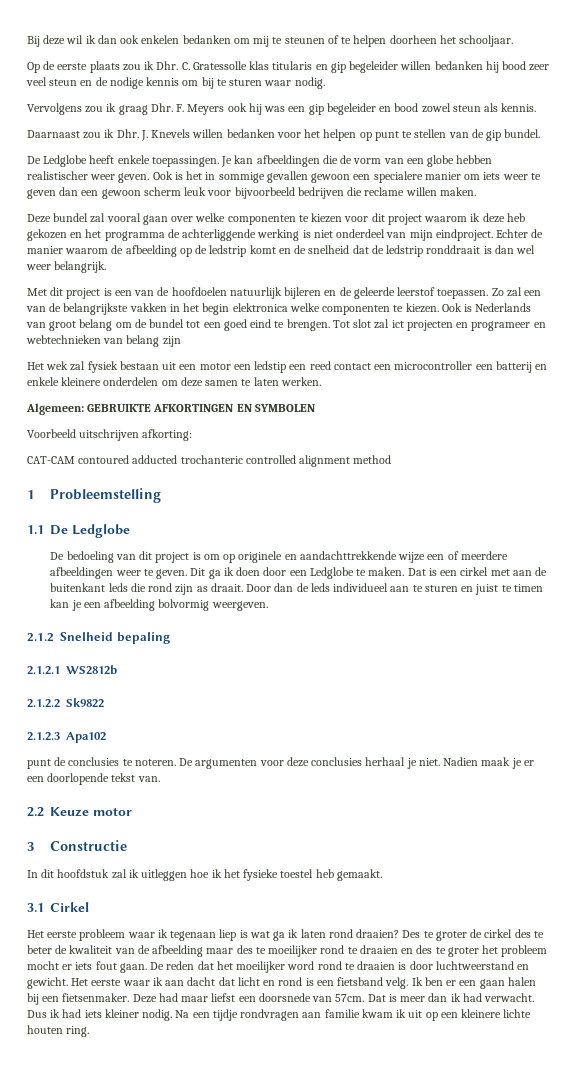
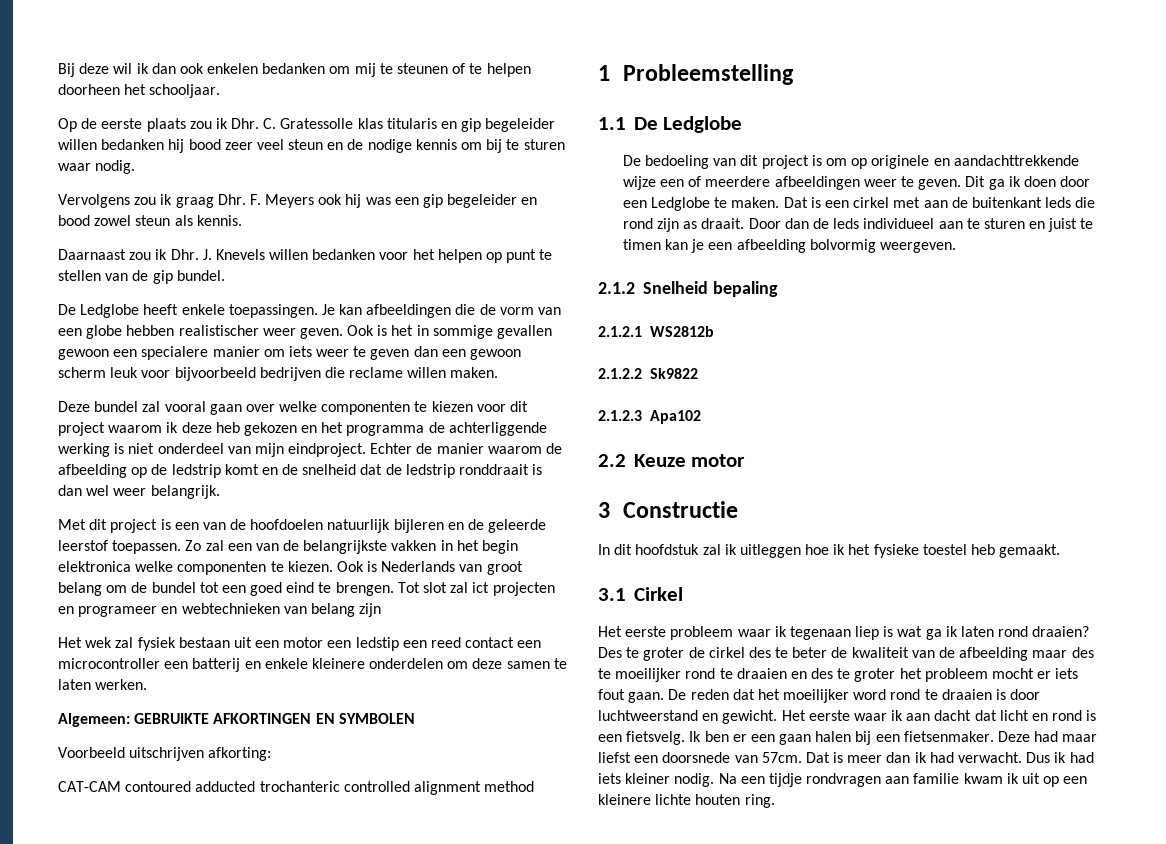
[27,757,534,769] [27,773,160,785] // punt de conclusies te noteren. De argumenten voor deze conclusies herhaal je niet. Nadien maak je er een doorlopende tekst van. -> (701, 417) none
[337,977,409,989] fietsband velg. -> [626,731,686,745] fietsvelg.

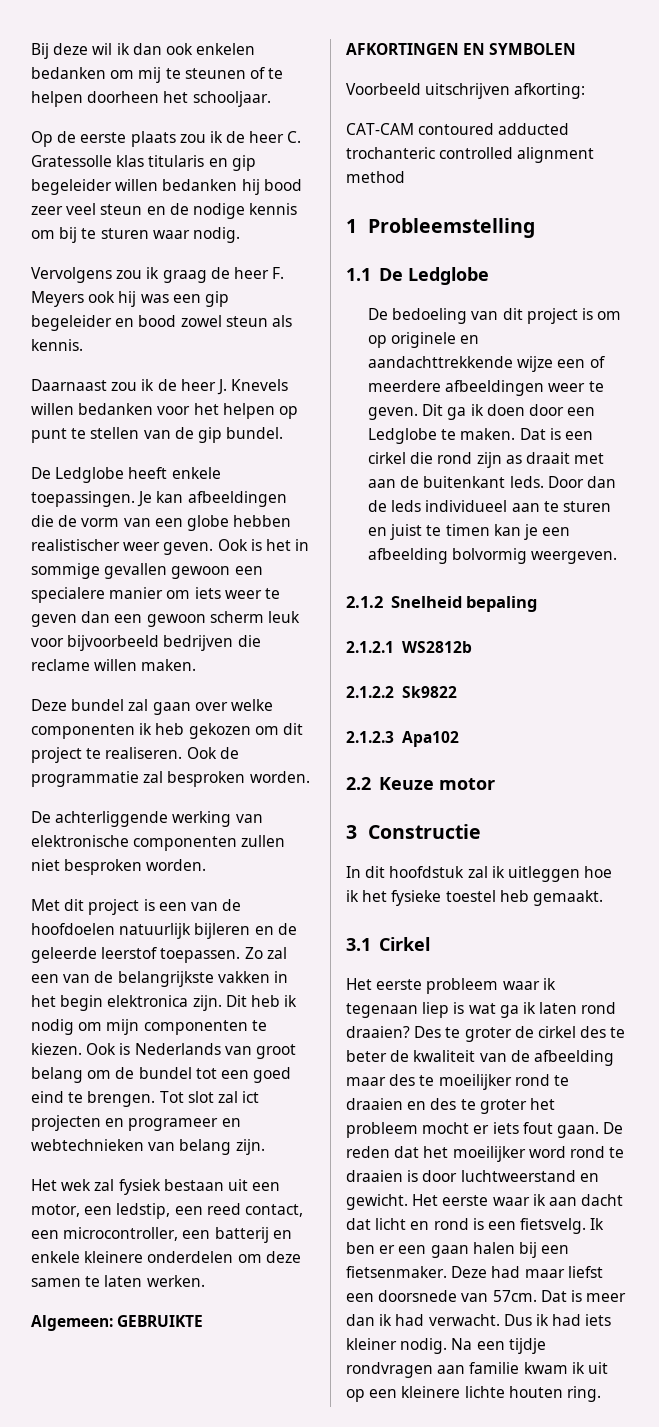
[231,118,260,129] Dhr. -> [226,131,285,143] de heer
[217,194,246,205] Dhr. -> [210,267,269,279] de heer
[170,249,199,260] Dhr. -> [157,379,216,391] de heer
[164,401,206,412] vooral -> (149, 705) none
[414,401,529,412] [58,422,547,436] [58,443,563,457] [58,464,543,478] [58,485,220,499] te kiezen voor dit project waarom ik deze heb gekozen en het programma de achterliggende werking is niet onderdeel van mijn eindproject. Echter de manier waarom de afbeelding op de ledstrip komt en de snelheid dat de ledstrip ronddraait is dan wel weer belangrijk. -> [139,723,303,739] [31,747,239,763] [31,771,310,787] [31,811,263,827] [31,835,286,851] [31,859,207,875] ik heb gekozen om dit project te realiseren. Ook de programmatie zal besproken worden. // De achterliggende werking van elektronische componenten zullen niet besproken worden.
[135,561,174,572] welke -> [192,995,298,1011] [31,1019,140,1035] zijn. Dit heb ik nodig om mijn
[359,603,382,617] zijn -> [235,1139,265,1155] zijn.
[283,637,542,651] [58,658,160,669] motor een ledstip een reed contact een microcontroller -> [31,1203,303,1219] [31,1227,179,1241] motor, een ledstip, een reed contact, een microcontroller,
[893,197,1096,208] [622,218,745,232] met aan de buitenkant leds die rond zijn as draait. -> [410,452,605,468] [367,476,544,488] die rond zijn as draait met aan de buitenkant leds.

